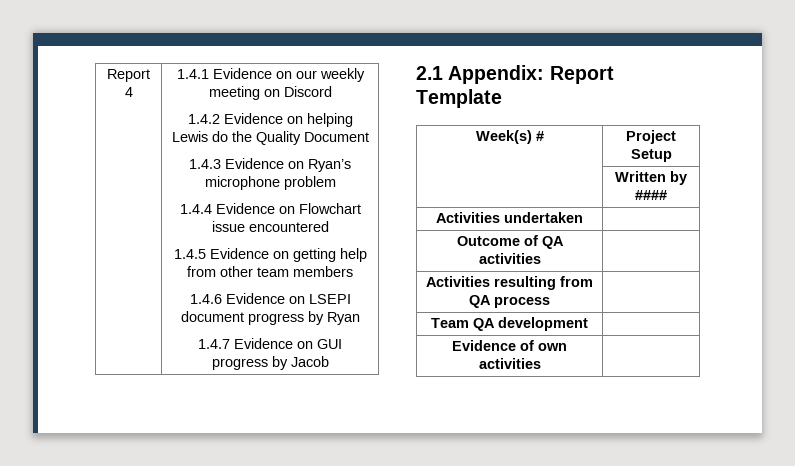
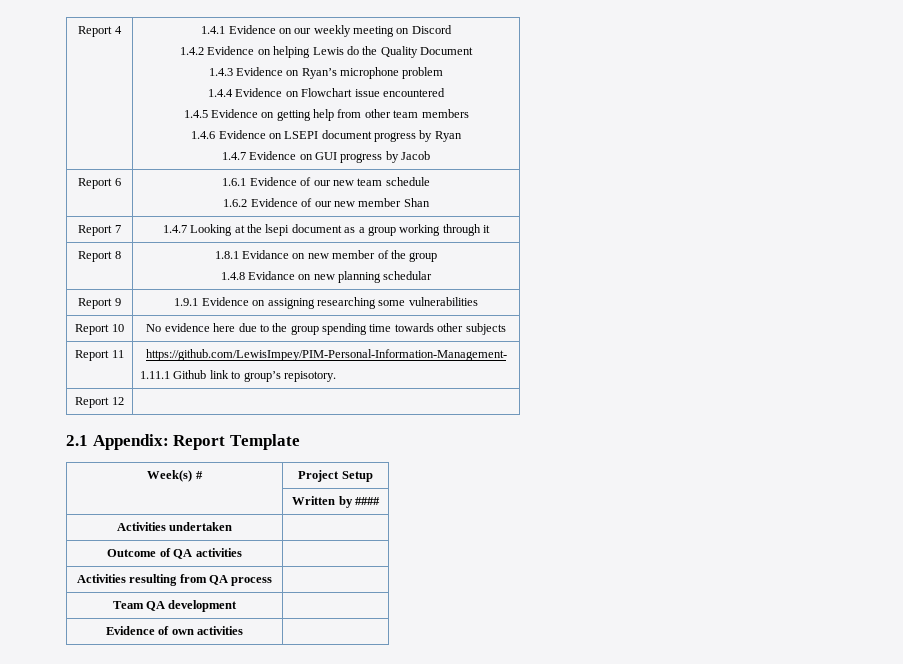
(329, 361) none -> [78,178,121,189] [222,177,430,186] [223,198,430,207] [78,225,121,236] [162,224,491,236] [78,251,121,262] [214,250,438,262] [220,271,433,283] [78,298,121,309] [174,297,478,309] [75,324,124,335] [146,323,506,335] [75,350,124,361] [145,349,507,361] [139,370,336,382] [75,397,124,408] // Report 6 | 1.6.1 Evidence of our new team schedule // 1.6.2 Evidence of our new member Shan // Report 7 | 1.4.7 Looking at the lsepi document as a group working through it // Report 8 | 1.8.1 Evidance on new member of the group // 1.4.8 Evidance on new planning schedular // Report 9 | 1.9.1 Evidence on assigning researching some vulnerabilities // Report 10 | No evidence here due to the group spending time towards other subjects // Report 11 | https://github.com/LewisImpey/PIM-Personal-Information-Management- // 1.11.1 Github link to group’s repisotory. // Report 12 |

